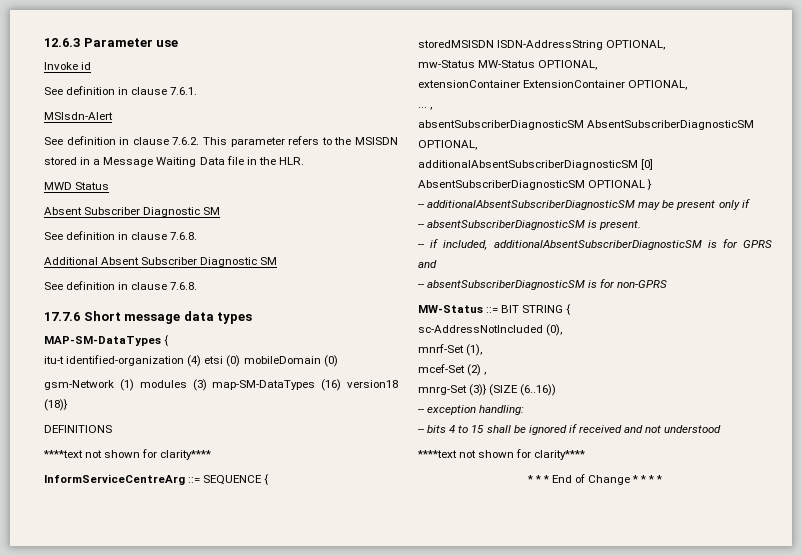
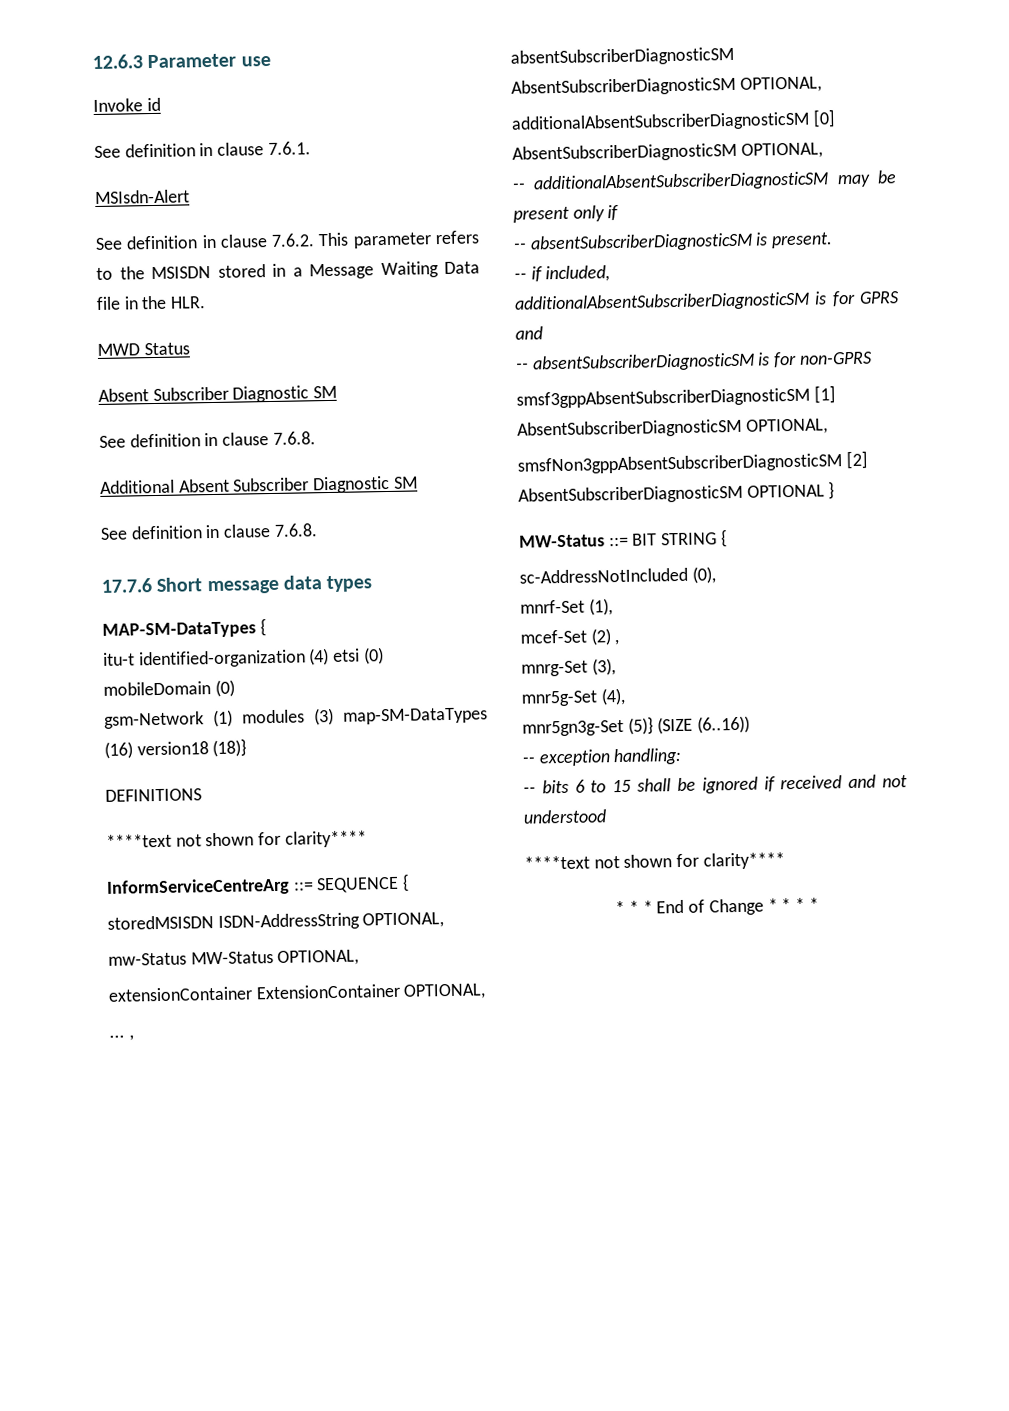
[588,179,653,190] OPTIONAL } -> [740,142,823,159] OPTIONAL,
(668, 284) none -> [516,385,836,409] [517,418,828,439] [517,450,868,475] [518,481,836,505] // smsf3gppAbsentSubscriberDiagnosticSM [1] AbsentSubscriberDiagnosticSM OPTIONAL, // smsfNon3gppAbsentSubscriberDiagnosticSM [2] AbsentSubscriberDiagnosticSM OPTIONAL }
[469,384,488,396] (3)} -> [591,658,616,676] [521,687,626,707] [522,716,654,737] (3), // mnr5g-Set (4), // mnr5gn3g-Set (5)}
[449,425,456,433] 4 -> [574,779,585,793] 6

